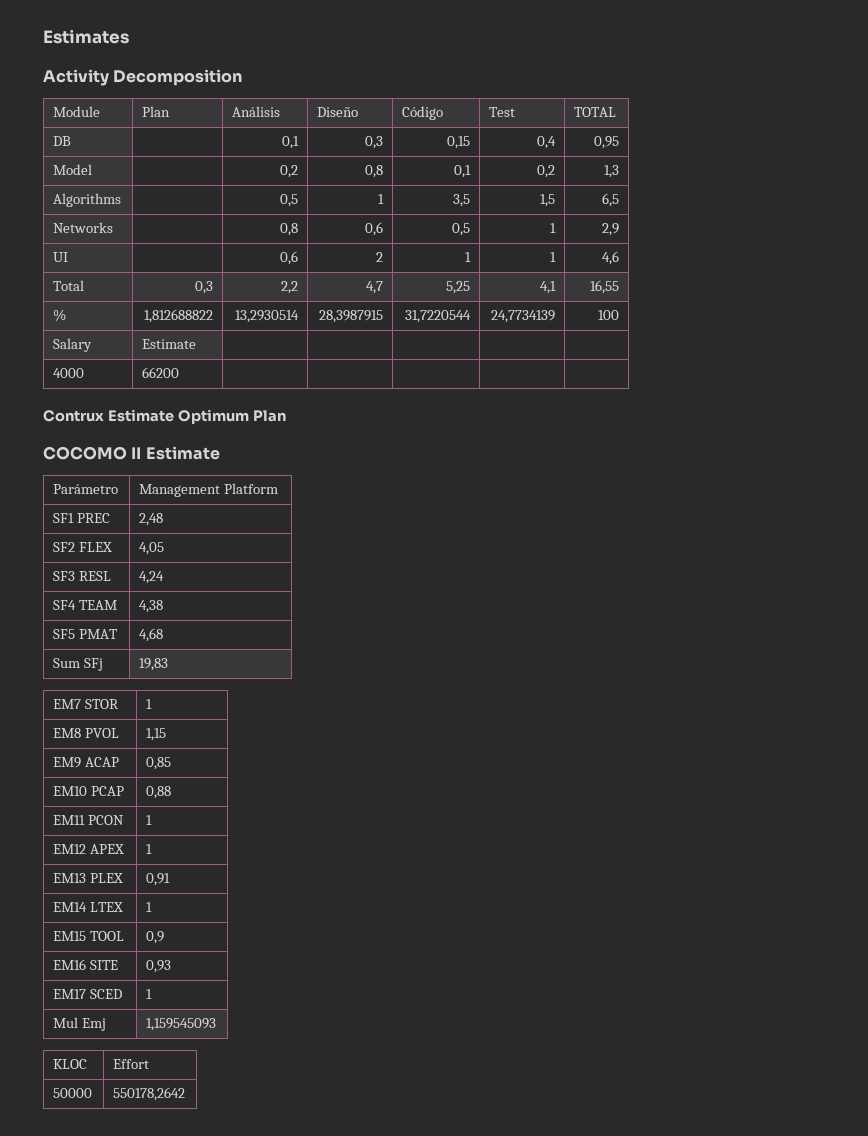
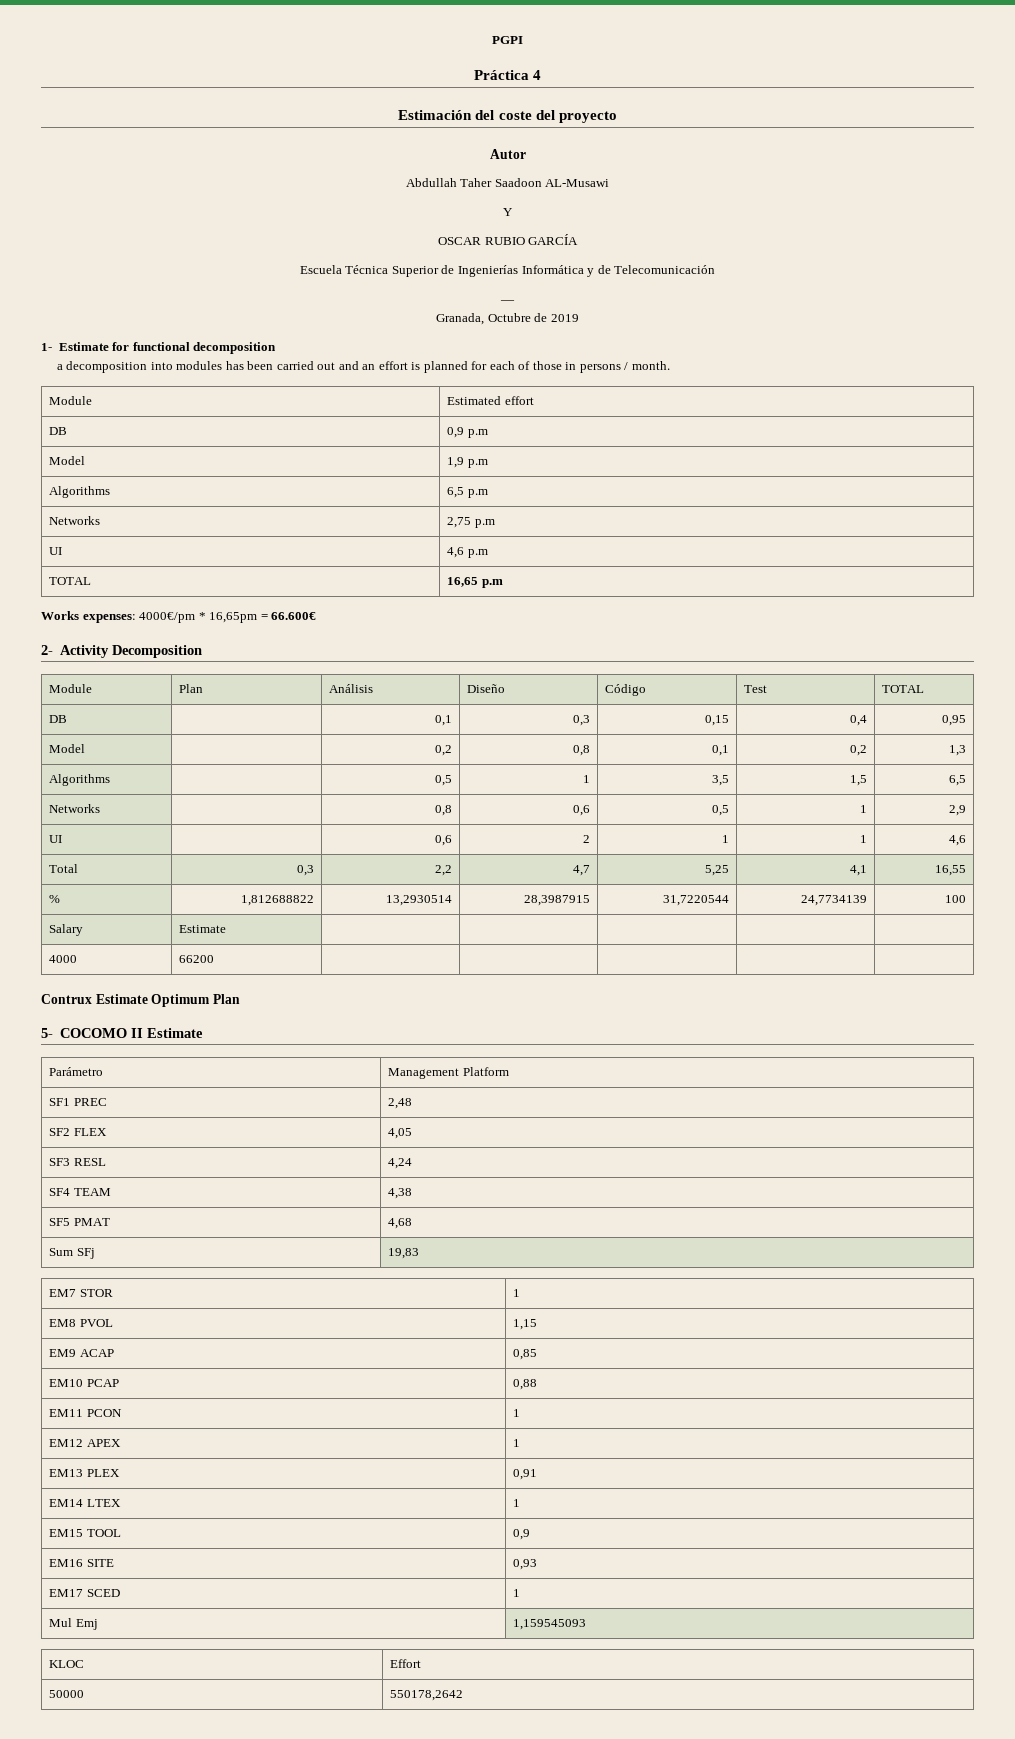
[43,29,129,44] Estimates // -> [492,36,523,44] [473,70,542,80] [398,110,617,123] [489,149,526,159] [405,178,610,187] [503,208,513,216] [437,234,579,245] [299,265,716,277] [500,300,515,303] [436,313,579,325] [41,342,277,354] [56,361,670,373] [49,396,93,405] [447,396,534,405] [49,427,68,435] [447,427,488,438] [49,456,86,465] [447,457,488,468] [49,486,111,498] [447,487,488,498] [49,516,101,525] [447,517,495,528] [49,547,63,555] [447,547,488,558] [49,577,92,585] [447,577,503,588] [41,611,317,623] [41,645,53,655] PGPI // Práctica 4 // Estimación del coste del proyecto // Autor // Abdullah Taher Saadoon AL-Musawi // Y // OSCAR RUBIO GARCÍA // Escuela Técnica Superior de Ingenierías Informática y de Telecomunicación // — // Granada, Octubre de 2019 // 1- Estimate for functional decomposition // a decomposition into modules has been carried out and an effort is planned for each of those in persons / month. // Module | Estimated effort // DB | 0,9 p.m // Model | 1,9 p.m // Algorithms | 6,5 p.m // Networks | 2,75 p.m // UI | 4,6 p.m // TOTAL | 16,65 p.m // Works expenses: 4000€/pm * 16,65pm = 66.600€ // 2-
(286, 416) none -> [41,1028,53,1038] 5-

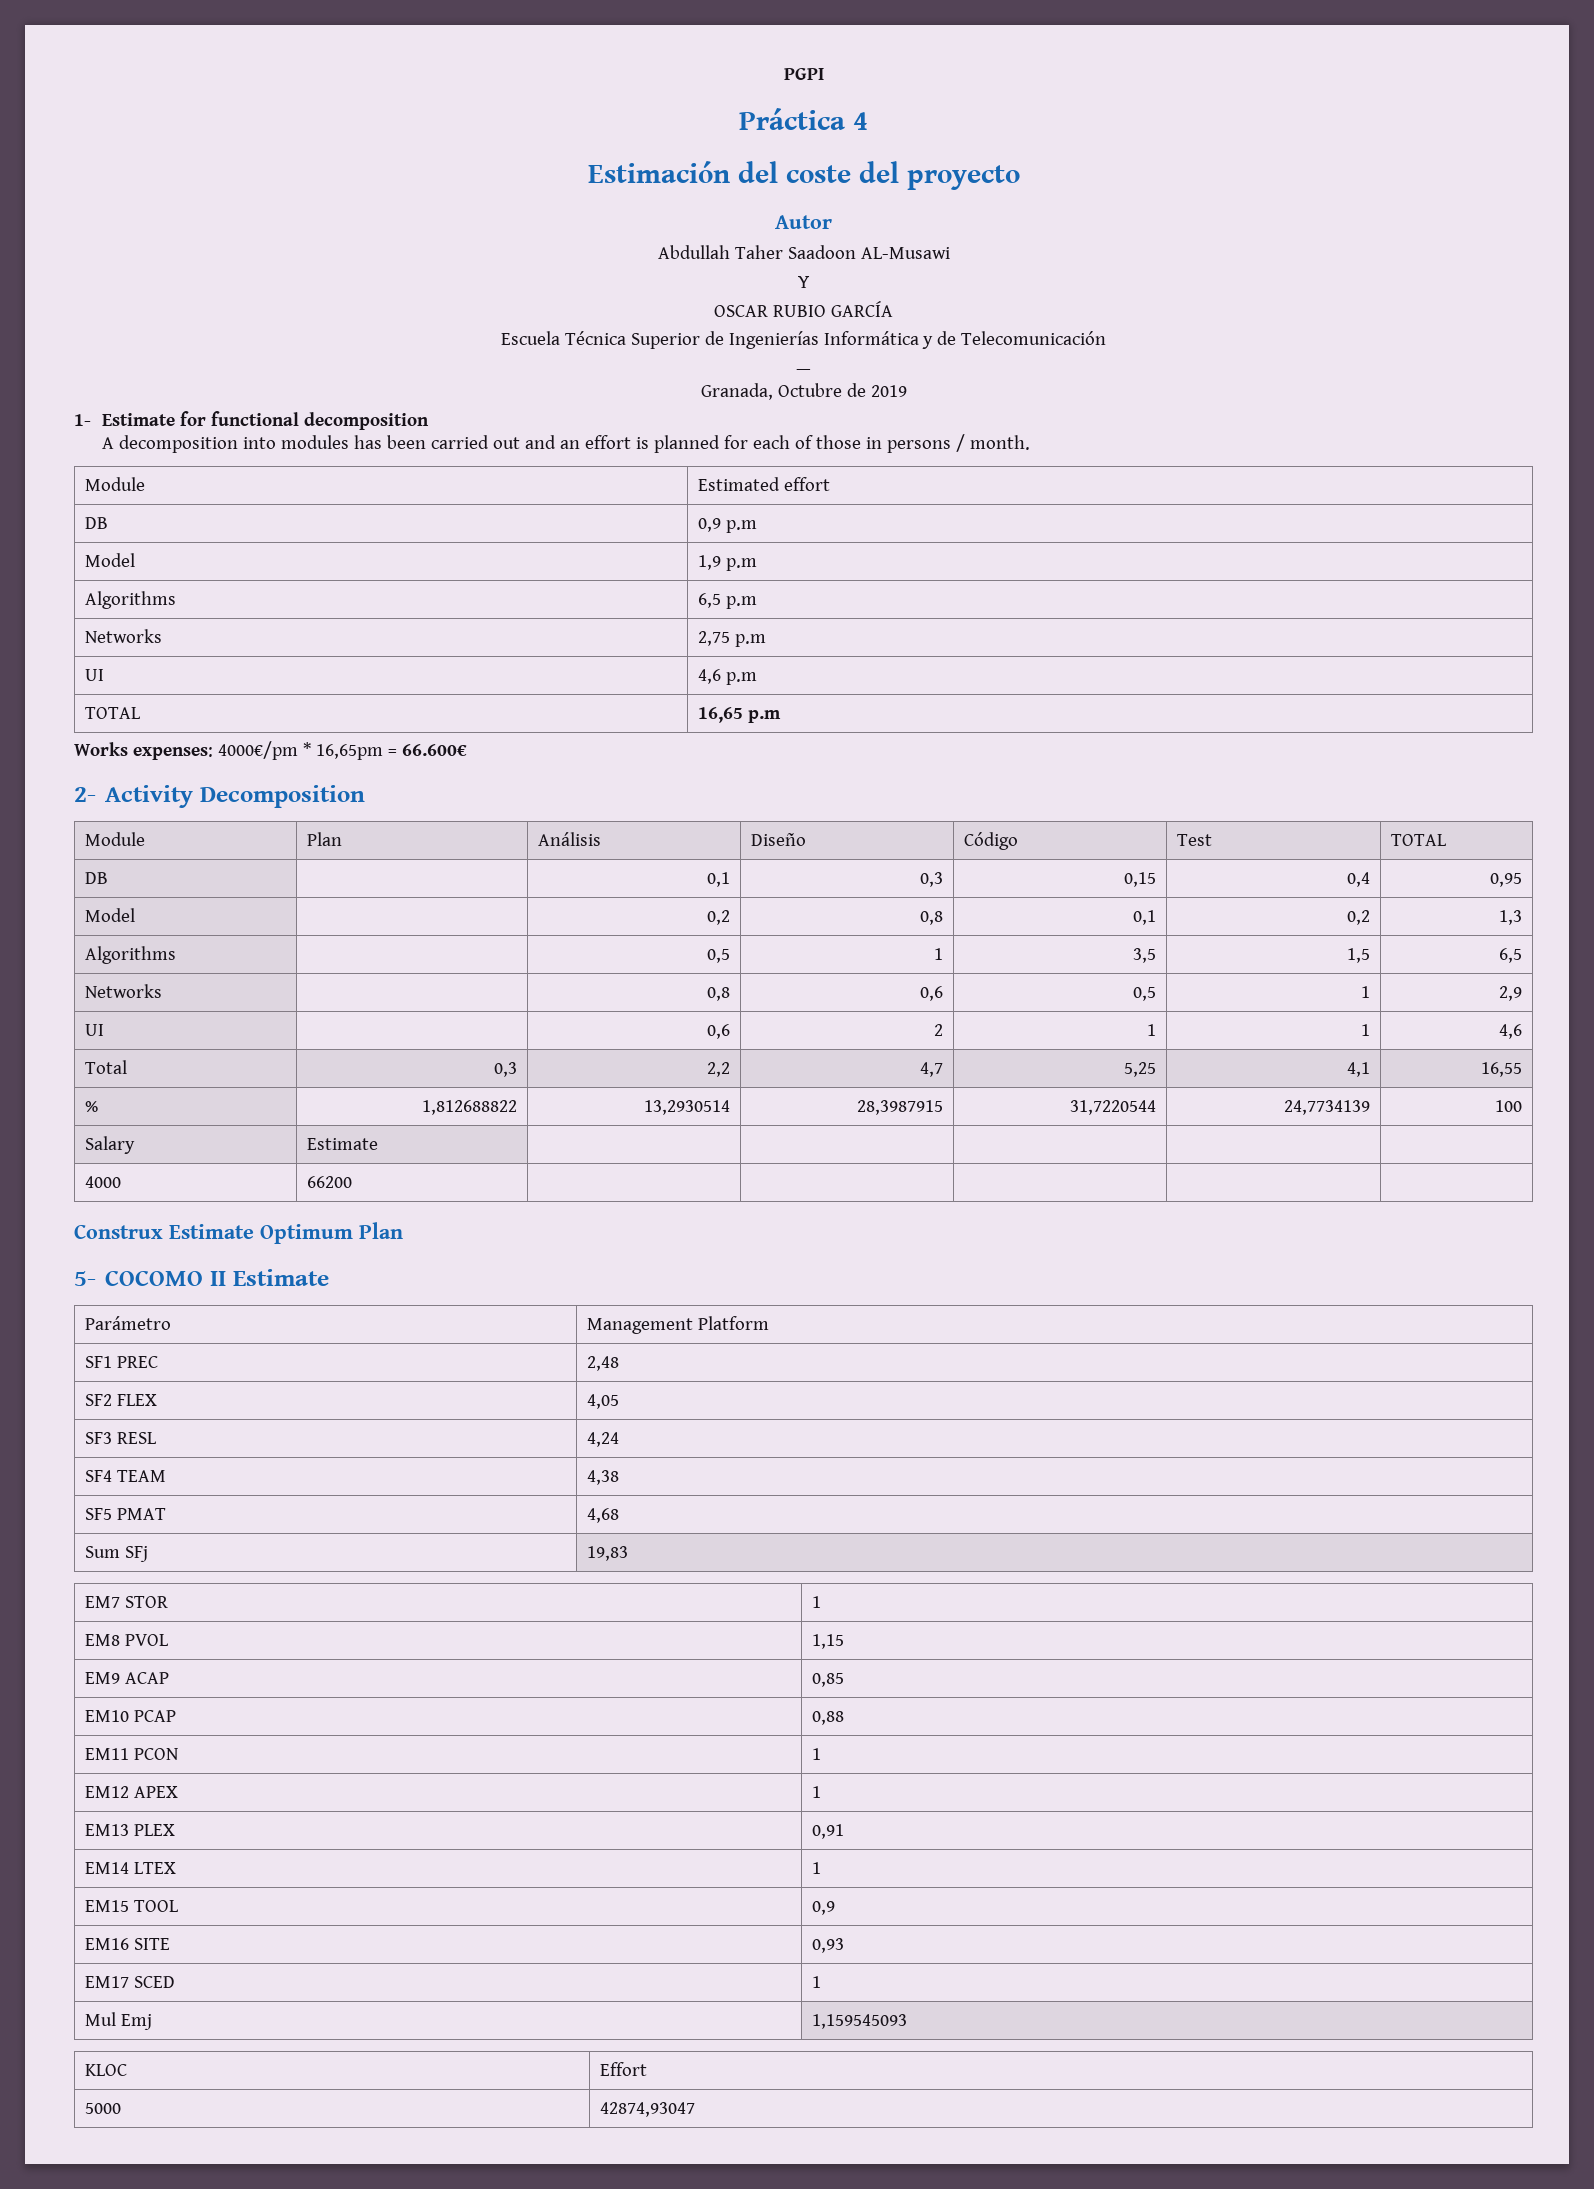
[56,364,63,370] a -> [102,437,115,449] A
[41,994,92,1004] Contrux -> [74,1224,163,1239] Construx
[49,1690,85,1698] [390,1690,464,1701] 50000 | 550178,2642 -> [84,2103,121,2114] [599,2102,695,2117] 5000 | 42874,93047

